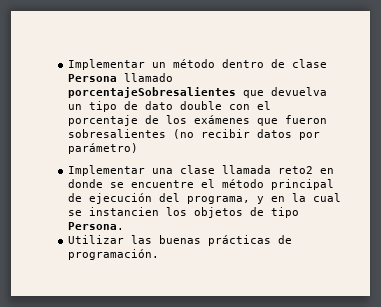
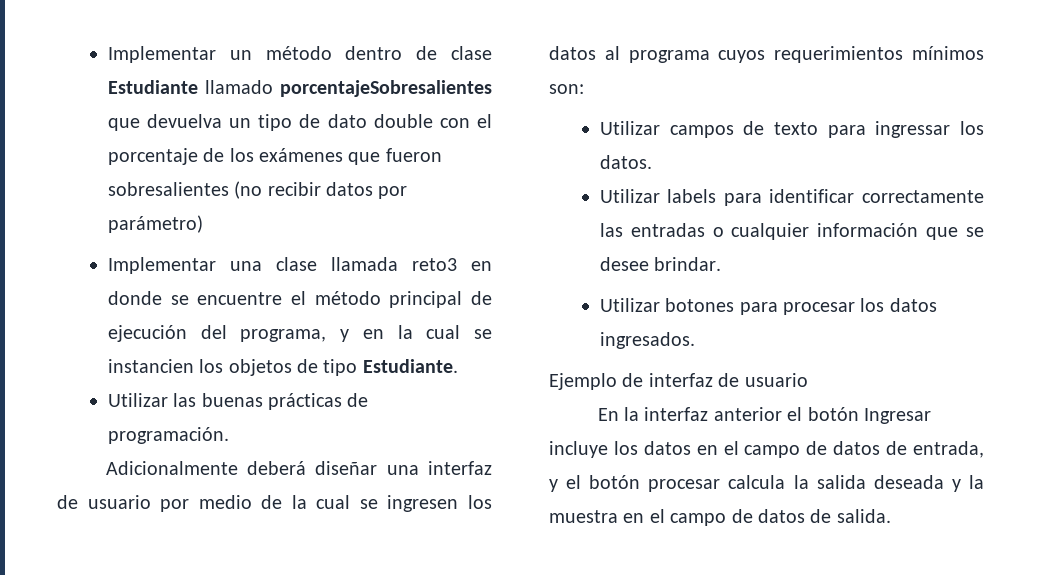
[67,74,117,82] Persona -> [107,80,198,94] Estudiante
[277,166,313,174] reto2 -> [411,258,457,271] reto3
[67,222,124,230] Persona. -> [362,359,458,373] Estudiante.
(159, 254) none -> [105,461,492,475] [57,495,492,512] [549,46,984,63] [549,84,584,94] [599,121,984,138] [599,155,652,169] [599,189,984,206] [599,223,984,240] [599,257,722,271] [599,298,937,315] [599,332,695,349] [549,373,808,390] [597,407,932,424] [549,441,984,458] [549,475,984,492] [549,509,891,526] // Adicionalmente deberá diseñar una interfaz de usuario por medio de la cual se ingresen los datos al programa cuyos requerimientos mínimos son: // Utilizar campos de texto para ingressar los datos. // Utilizar labels para identificar correctamente las entradas o cualquier información que se desee brindar. // Utilizar botones para procesar los datos ingresados. // Ejemplo de interfaz de usuario // En la interfaz anterior el botón Ingresar incluye los datos en el campo de datos de entrada, y el botón procesar calcula la salida deseada y la muestra en el campo de datos de salida.

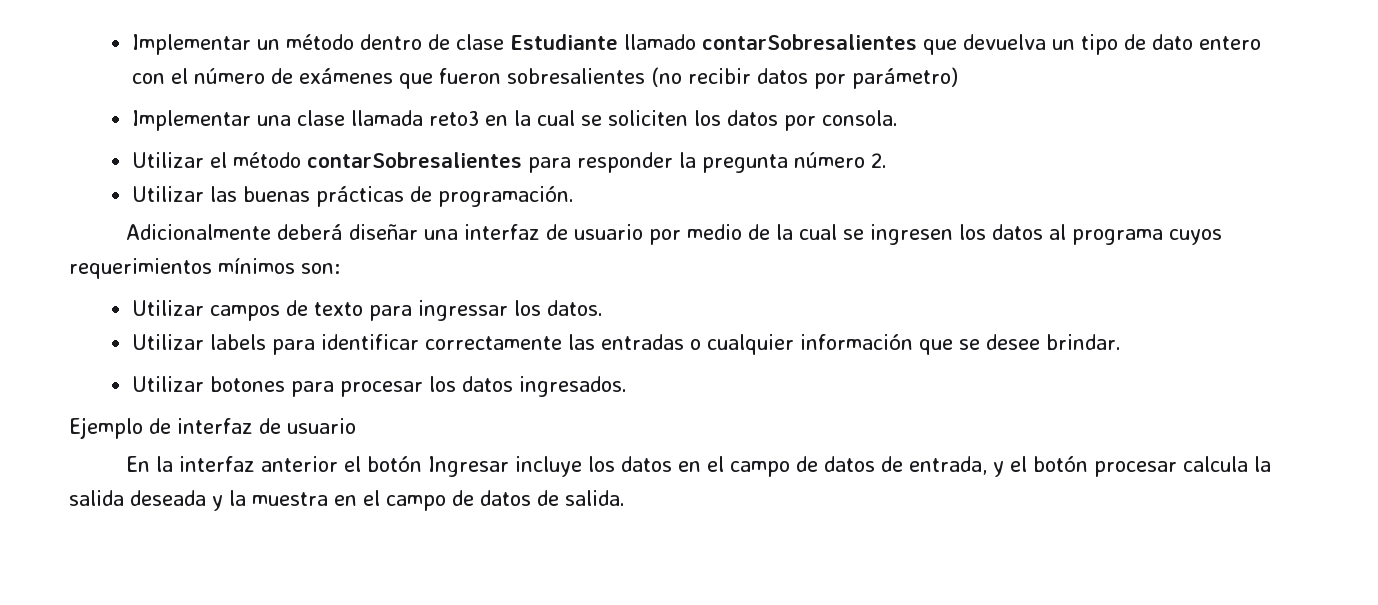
[280,80,492,97] porcentajeSobresalientes -> [701,34,917,50] contarSobresalientes
[373,114,433,128] double -> [1198,36,1261,50] entero
[107,148,254,165] porcentaje de los -> [193,68,293,84] número de
[107,291,492,308] [107,325,492,342] [107,359,458,376] donde se encuentre el método principal de ejecución del programa, y en la cual se instancien los objetos de tipo Estudiante. -> [513,110,898,131] [131,152,887,173] la cual se soliciten los datos por consola. // Utilizar el método contarSobresalientes para responder la pregunta número 2.

